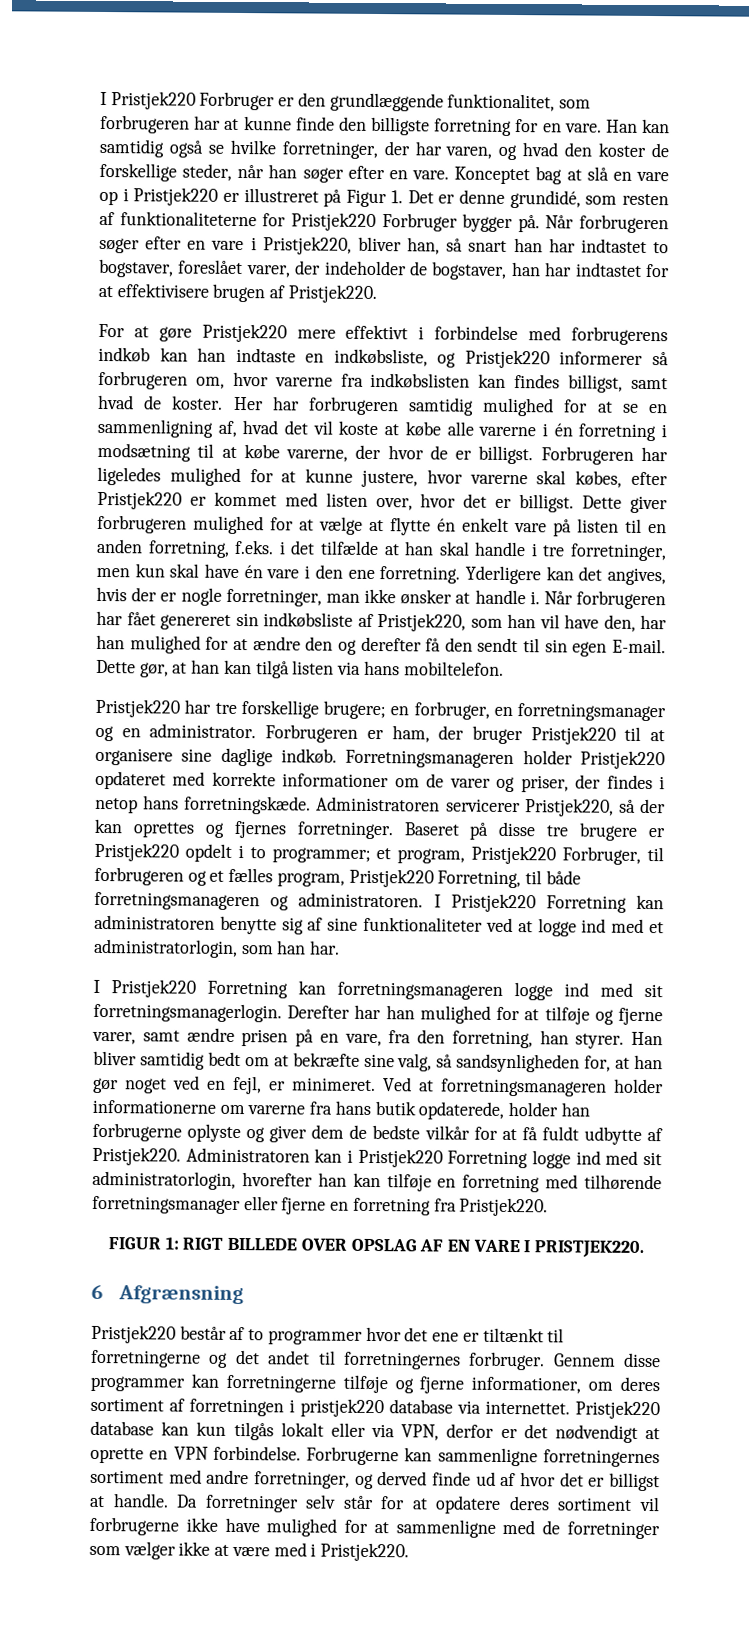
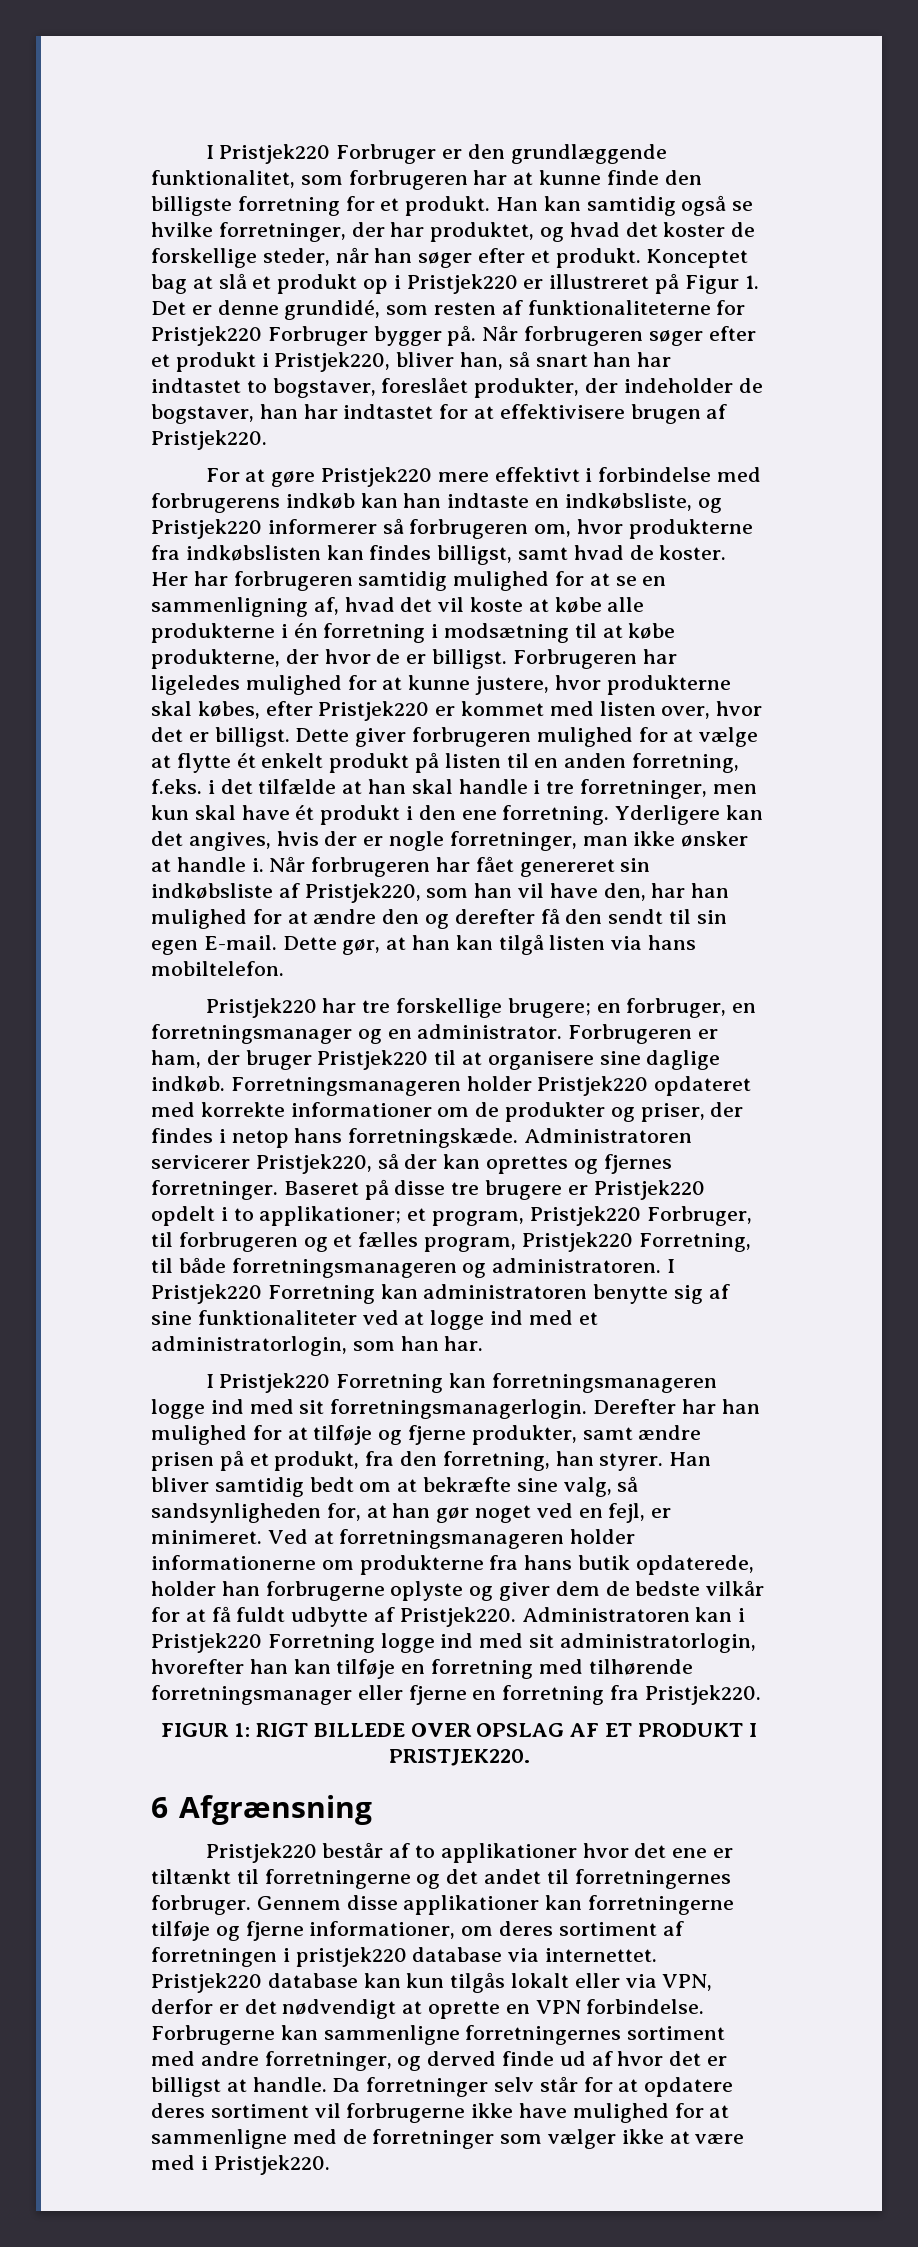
[542,123,602,133] en vare. -> [380,196,491,216] et produkt.
[445,146,493,159] varen, -> [430,222,535,242] produktet,
[564,142,593,157] den -> [625,222,658,237] det
[388,170,450,180] en vare. -> [530,248,641,268] et produkt.
[612,171,669,182] en vare -> [252,274,358,294] et produkt
[187,240,245,251] en vare -> [151,352,256,372] et produkt
[245,265,291,278] varer, -> [474,378,580,398] produkter,
[274,377,333,387] varerne -> [628,519,753,539] produkterne
[478,426,537,437] varerne -> [151,623,275,643] produkterne
[286,449,349,462] varerne, -> [151,649,280,669] produkterne,
[469,474,528,485] varerne -> [606,675,731,695] produkterne
[437,517,547,533] én enkelt vare -> [236,753,410,773] ét enkelt produkt
[243,565,300,579] én vare -> [295,805,401,825] ét produkt
[449,778,491,788] varer -> [505,1102,606,1122] produkter
[271,847,371,863] programmer; -> [259,1206,402,1226] applikationer;
[92,1031,136,1045] varer, -> [471,1425,577,1445] produkter,
[319,1033,382,1047] en vare, -> [249,1451,360,1471] et produkt,
[247,1105,306,1115] varerne -> [359,1555,484,1575] produkterne
[446,1239,520,1253] EN VARE -> [605,1723,743,1737] ET PRODUKT
[267,1329,363,1345] programmer -> [440,1843,577,1863] applikationer
[90,1375,185,1392] programmer -> [403,1895,540,1915] applikationer

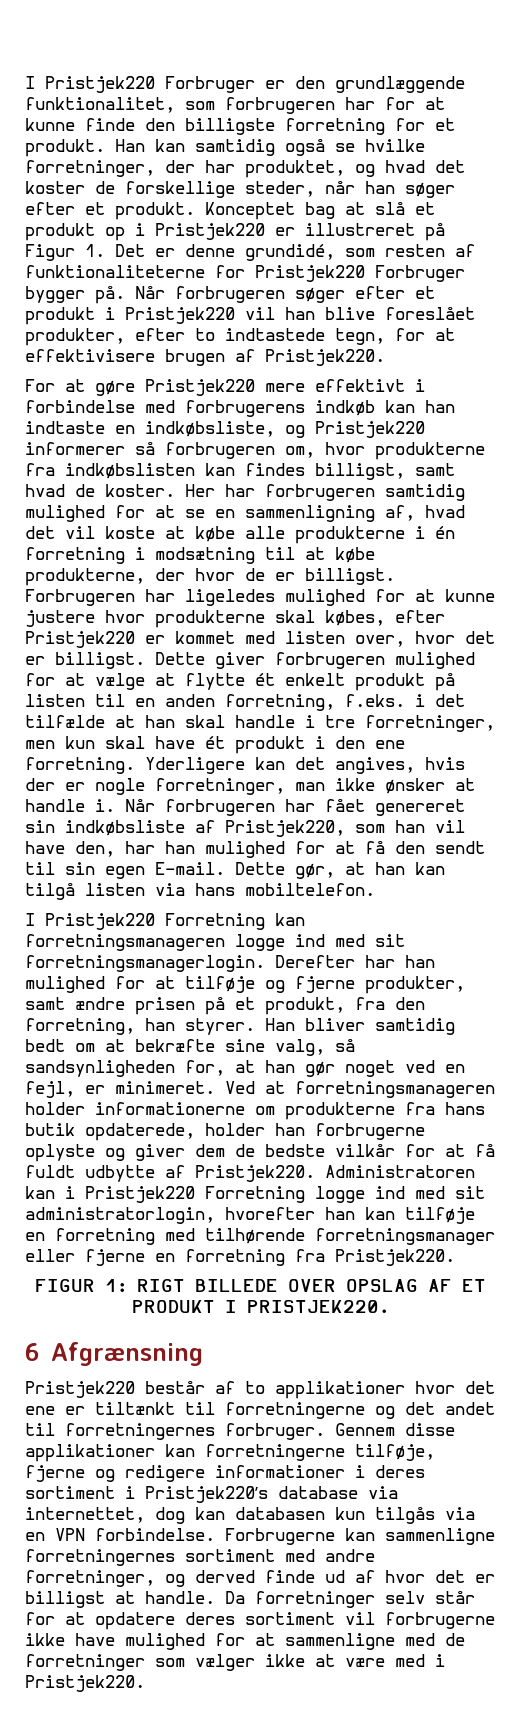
(508, 177) none -> [385,97,415,110] for
[274,351,672,372] [151,377,763,398] [151,404,434,424] Pristjek220, bliver han, så snart han har indtastet to bogstaver, foreslået produkter, der indeholder de bogstaver, han har indtastet -> [125,307,475,324] [25,328,385,346] Pristjek220 vil han blive foreslået produkter, efter to indtastede tegn,
[475,676,550,695] justere, -> [25,610,95,627] justere
[313,909,535,929] ændre den og derefter -> (355, 847) none
[205,998,757,1018] [151,1024,718,1044] [151,1050,721,1070] [151,1076,752,1096] [151,1102,744,1122] [151,1128,693,1148] [151,1153,672,1174] [151,1179,705,1200] [151,1206,752,1226] [151,1232,751,1252] [151,1257,676,1278] [151,1284,730,1304] [151,1310,598,1330] [151,1336,484,1356] // Pristjek220 har tre forskellige brugere; en forbruger, en forretningsmanager og en administrator. Forbrugeren er ham, der bruger Pristjek220 til at organisere sine daglige indkøb. Forretningsmanageren holder Pristjek220 opdateret med korrekte informationer om de produkter og priser, der findes i netop hans forretningskæde. Administratoren servicerer Pristjek220, så der kan oprettes og fjernes forretninger. Baseret på disse tre brugere er Pristjek220 opdelt i to applikationer; et program, Pristjek220 Forbruger, til forbrugeren og et fælles program, Pristjek220 Forretning, til både forretningsmanageren og administratoren. I Pristjek220 Forretning kan administratoren benytte sig af sine funktionaliteter ved at logge ind med et administratorlogin, som han har. -> (375, 889) none
[151,1921,684,1941] [151,1947,658,1967] [151,1972,713,1993] [151,1999,501,2019] tilføje og fjerne informationer, om deres sortiment af forretningen i pristjek220 database via internettet. Pristjek220 database kan kun tilgås lokalt eller via VPN, derfor er det nødvendigt at oprette -> [355,1444,435,1461] [25,1465,425,1482] [25,1486,398,1503] [25,1507,475,1524] tilføje, fjerne og redigere informationer i deres sortiment i Pristjek220’s database via internettet, dog kan databasen kun tilgås via

